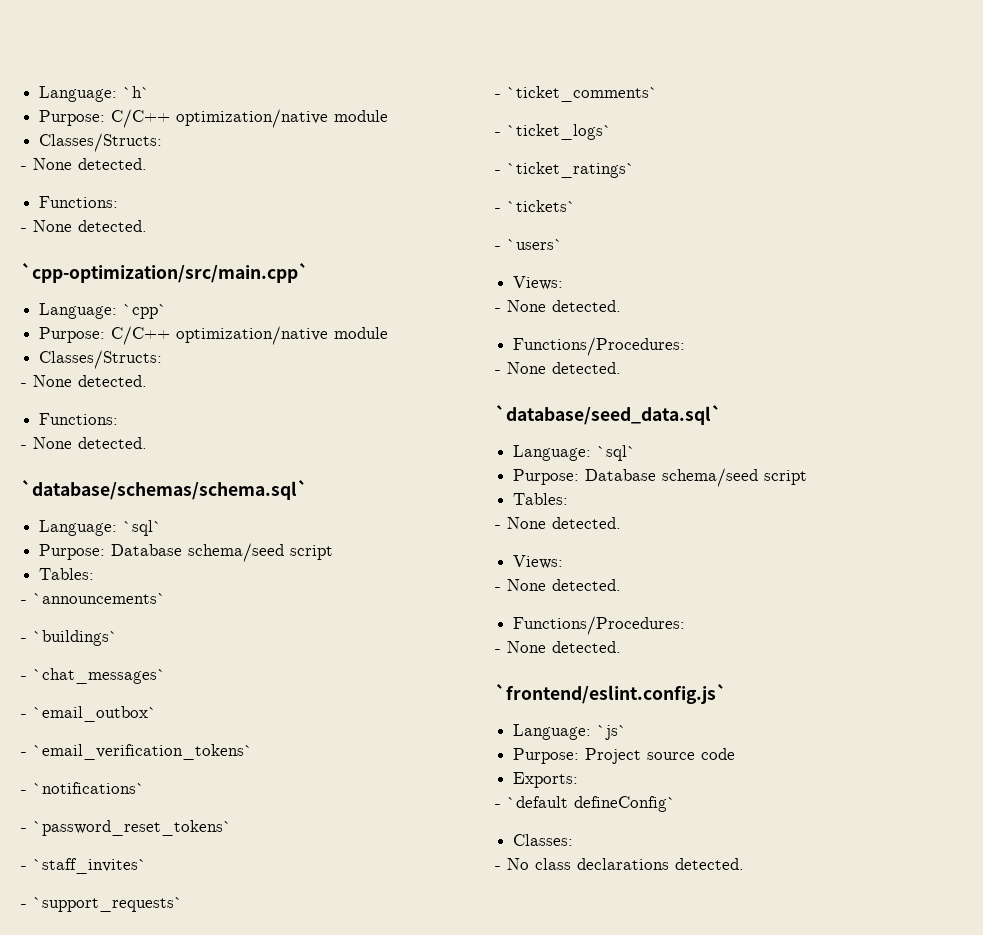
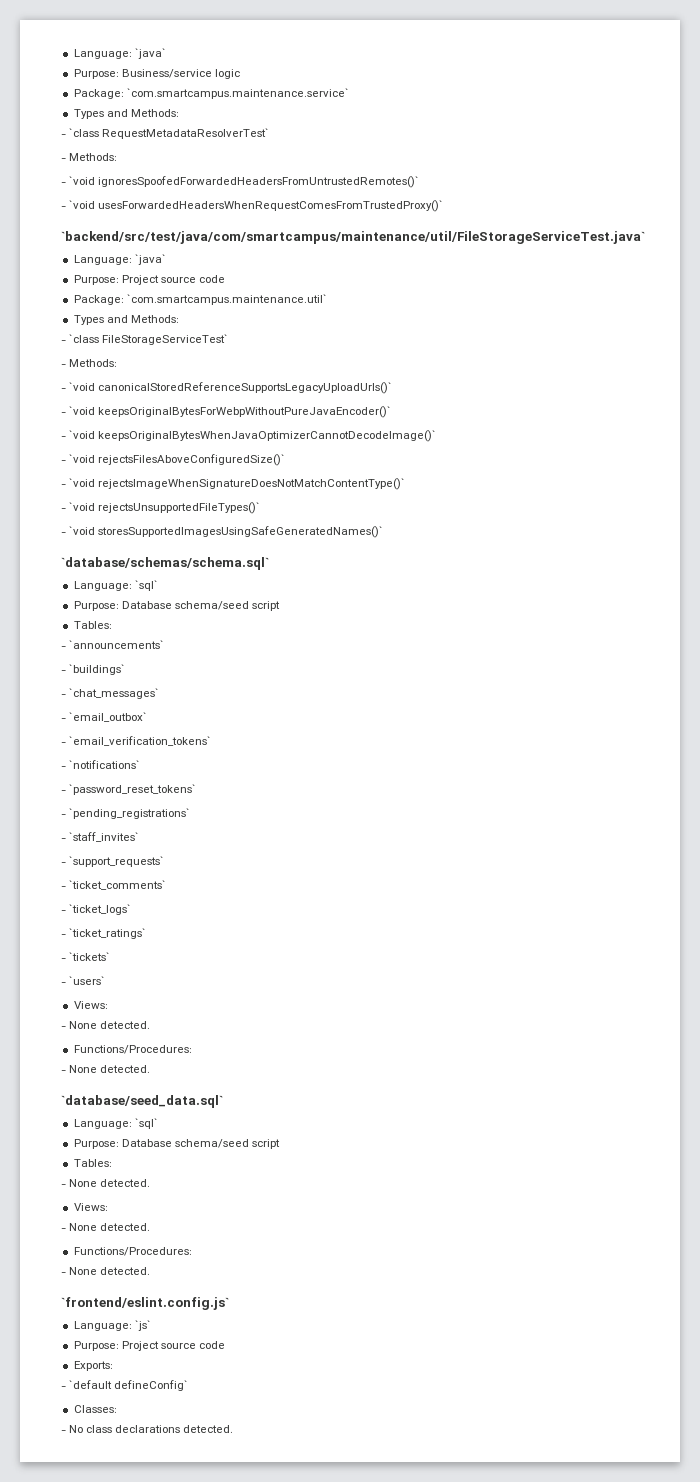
[39,86,151,102] [39,109,389,128] [39,133,163,152] [21,158,147,170] [39,196,119,208] [21,220,147,232] [21,263,309,283] [39,303,168,319] [39,326,389,345] [39,350,163,369] [21,375,147,387] [39,413,119,425] [21,437,147,449] Language: `h` // Purpose: C/C++ optimization/native module // Classes/Structs: // - None detected. // Functions: // - None detected. // `cpp-optimization/src/main.cpp` // Language: `cpp` // Purpose: C/C++ optimization/native module // Classes/Structs: // - None detected. // Functions: // - None detected. -> [73,48,166,59] [73,69,240,79] [73,88,349,99] [73,109,179,119] [61,128,270,139] [61,153,118,161] [61,176,420,188] [61,200,444,212] [61,231,645,244] [73,254,166,265] [73,275,225,285] [73,294,327,305] [73,315,179,325] [61,334,229,345] [61,359,118,367] [61,382,393,394] [61,406,392,418] [61,430,437,442] [61,454,286,466] [61,478,406,490] [61,502,261,514] [61,526,384,538] Language: `java` // Purpose: Business/service logic // Package: `com.smartcampus.maintenance.service` // Types and Methods: // - `class RequestMetadataResolverTest` // - Methods: // - `void ignoresSpoofedForwardedHeadersFromUntrustedRemotes()` // - `void usesForwardedHeadersWhenRequestComesFromTrustedProxy()` // `backend/src/test/java/com/smartcampus/maintenance/util/FileStorageServiceTest.java` // Language: `java` // Purpose: Project source code // Package: `com.smartcampus.maintenance.util` // Types and Methods: // - `class FileStorageServiceTest` // - Methods: // - `void canonicalStoredReferenceSupportsLegacyUploadUrls()` // - `void keepsOriginalBytesForWebpWithoutPureJavaEncoder()` // - `void keepsOriginalBytesWhenJavaOptimizerCannotDecodeImage()` // - `void rejectsFilesAboveConfiguredSize()` // - `void rejectsImageWhenSignatureDoesNotMatchContentType()` // - `void rejectsUnsupportedFileTypes()` // - `void storesSupportedImagesUsingSafeGeneratedNames()`
(232, 828) none -> [61,808,191,819] // - `pending_registrations`

